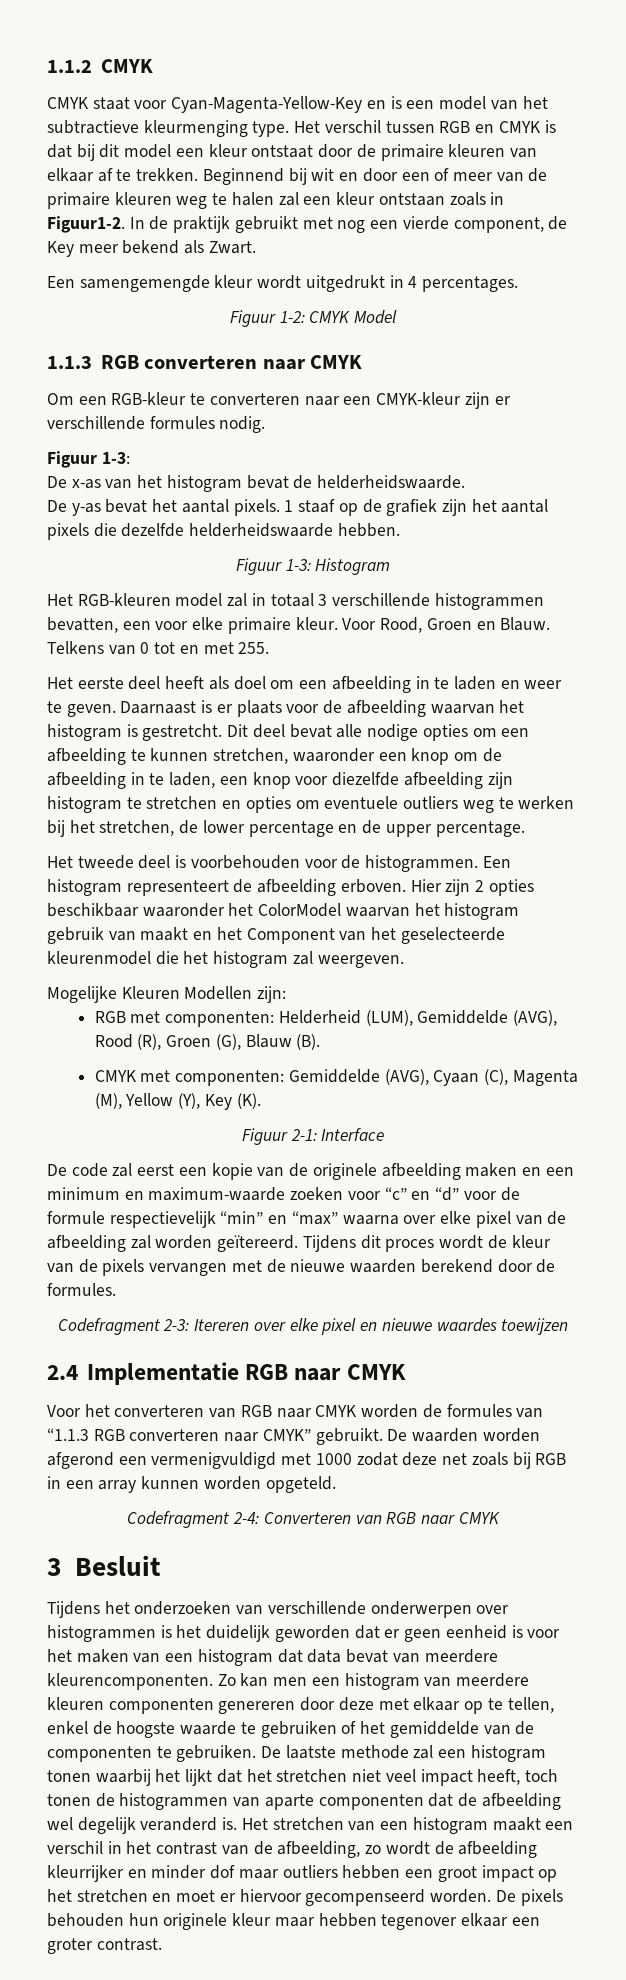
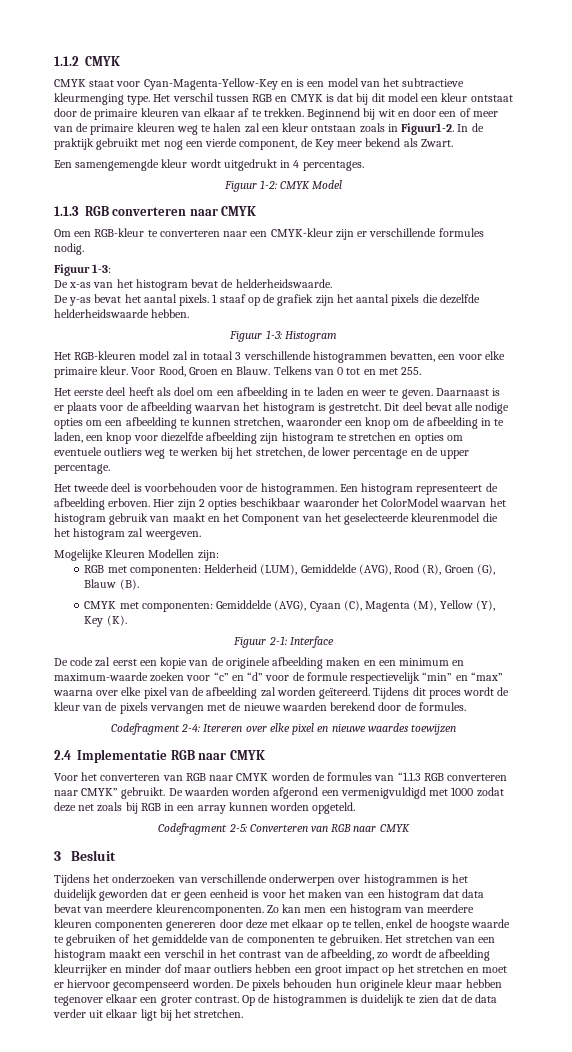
[163,1319,190,1331] 2-3: -> [181,724,201,732] 2-4:
[233,1512,260,1524] 2-4: -> [228,824,247,832] 2-5:
[261,1745,546,1762] [47,1769,558,1786] [47,1793,561,1810] [47,1817,238,1834] De laatste methode zal een histogram tonen waarbij het lijkt dat het stretchen niet veel impact heeft, toch tonen de histogrammen van aparte componenten dat de afbeelding wel degelijk veranderd is. -> (383, 940) none
(162, 1944) none -> [242,994,498,1006] [53,1009,244,1021] Op de histogrammen is duidelijk te zien dat de data verder uit elkaar ligt bij het stretchen.

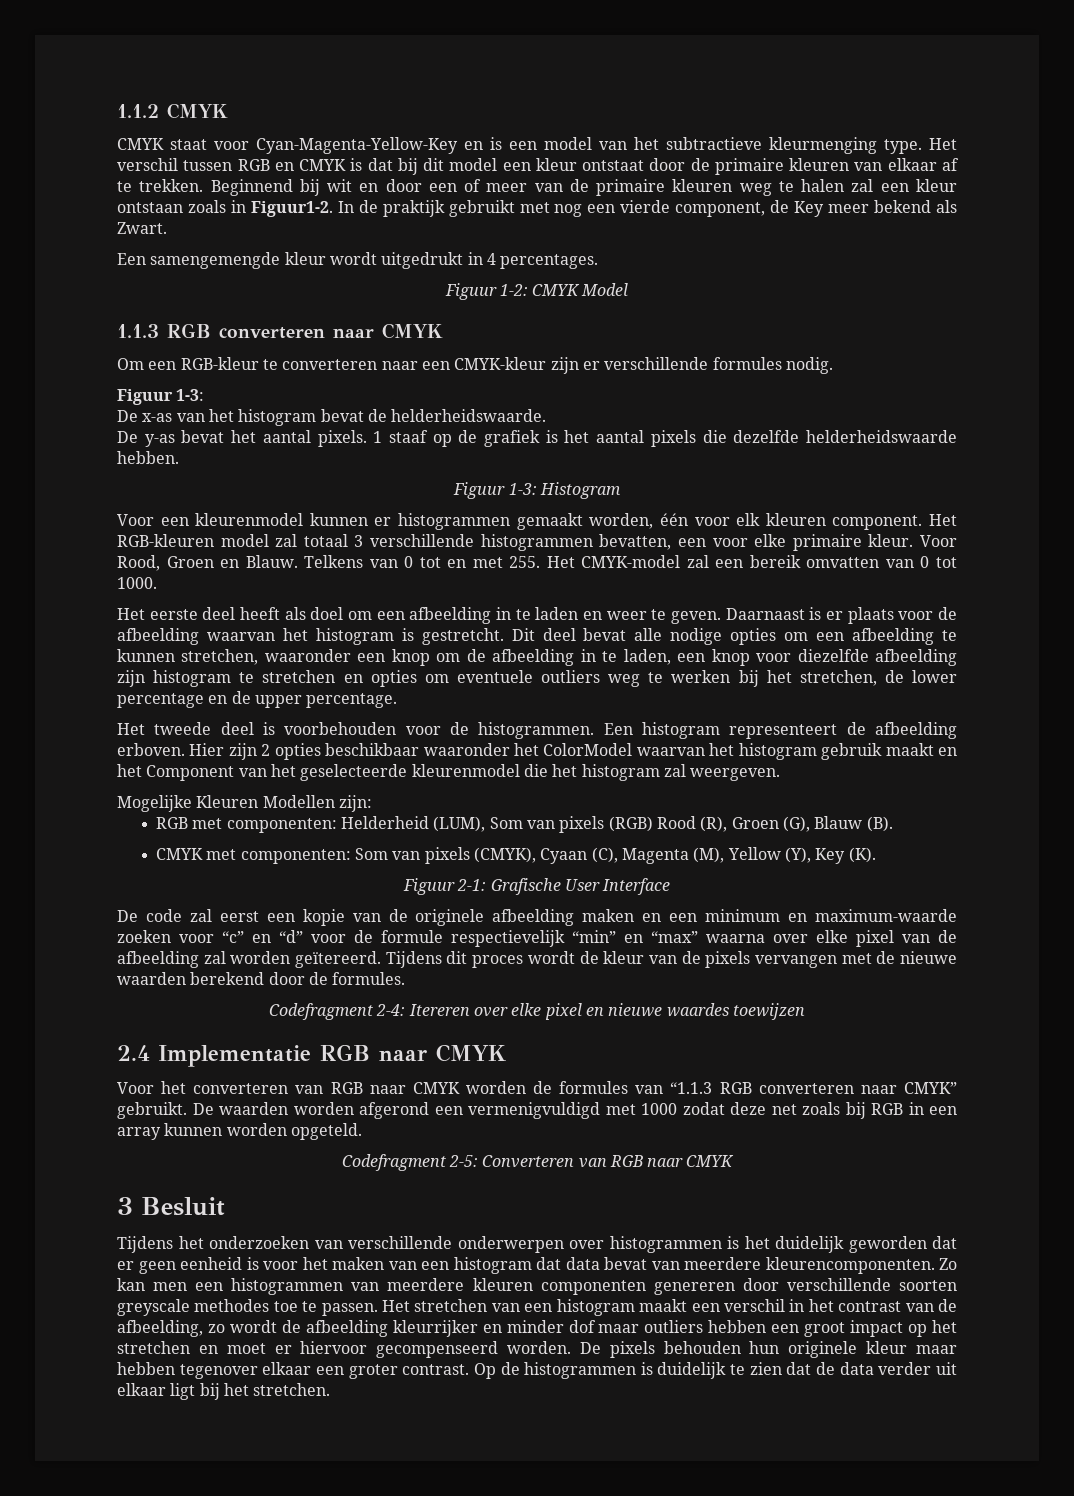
[315,295,334,306] zijn -> [545,430,558,443] is
(337, 336) none -> [117,513,923,530] Voor een kleurenmodel kunnen er histogrammen gemaakt worden, één voor elk kleuren component.
[189,352,200,360] in -> (298, 540) none
(422, 371) none -> [546,555,957,568] [117,577,157,589] Het CMYK-model zal een bereik omvatten van 0 tot 1000.
[149,516,170,522] van -> (883, 751) none
[300,564,391,575] Gemiddelde (AVG), -> [489,816,653,833] Som van pixels (RGB)
[216,600,307,611] Gemiddelde (AVG), -> [355,847,536,864] Som van pixels (CMYK),
(287, 640) none -> [490,878,600,895] Grafische User
[349,904,402,916] histogram -> [231,1278,344,1295] histogrammen
[245,919,511,931] [54,934,383,946] deze met elkaar op te tellen, enkel de hoogste waarde te gebruiken of het gemiddelde van de componenten te gebruiken. -> [786,1278,958,1291] [117,1299,378,1316] verschillende soorten greyscale methodes toe te passen.

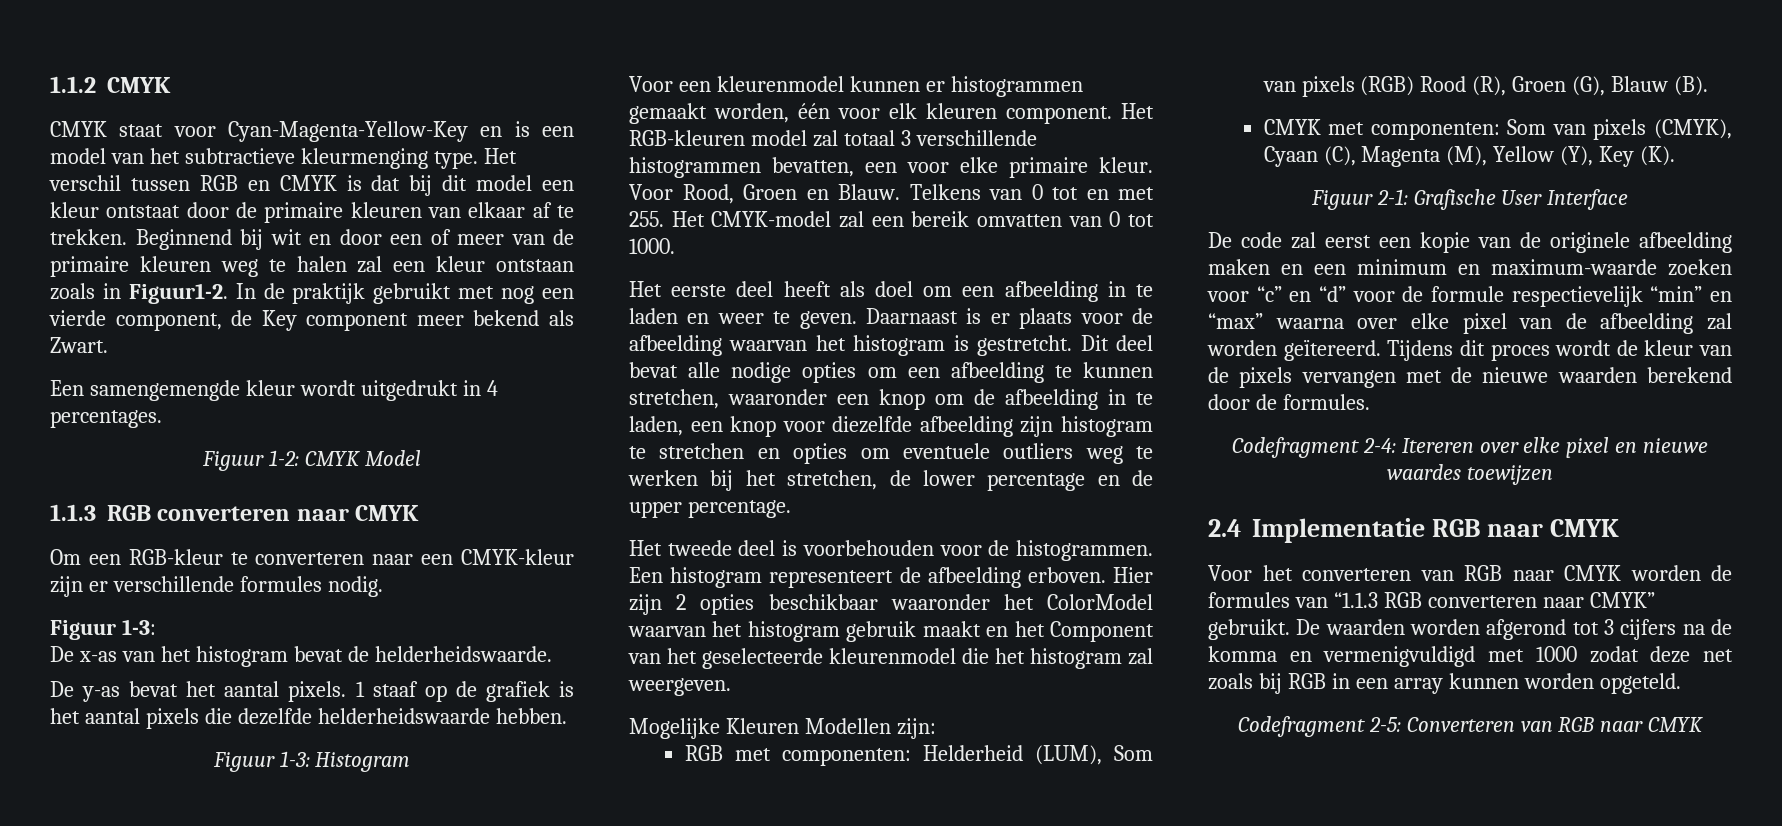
(825, 209) none -> [306,313,409,331] component
[434,1106,463,1115] een -> [1572,619,1732,640] [1208,646,1312,662] tot 3 cijfers na de komma en
[117,1197,225,1216] [117,1236,957,1253] [117,1257,957,1274] [117,1278,958,1295] [117,1299,957,1316] [117,1320,957,1337] [117,1341,957,1358] [117,1362,957,1379] [117,1383,331,1400] // 3 Besluit // Tijdens het onderzoeken van verschillende onderwerpen over histogrammen is het duidelijk geworden dat er geen eenheid is voor het maken van een histogram dat data bevat van meerdere kleurencomponenten. Zo kan men een histogrammen van meerdere kleuren componenten genereren door verschillende soorten greyscale methodes toe te passen. Het stretchen van een histogram maakt een verschil in het contrast van de afbeelding, zo wordt de afbeelding kleurrijker en minder dof maar outliers hebben een groot impact op het stretchen en moet er hiervoor gecompenseerd worden. De pixels behouden hun originele kleur maar hebben tegenover elkaar een groter contrast. Op de histogrammen is duidelijk te zien dat de data verder uit elkaar ligt bij het stretchen. -> (1704, 724) none

